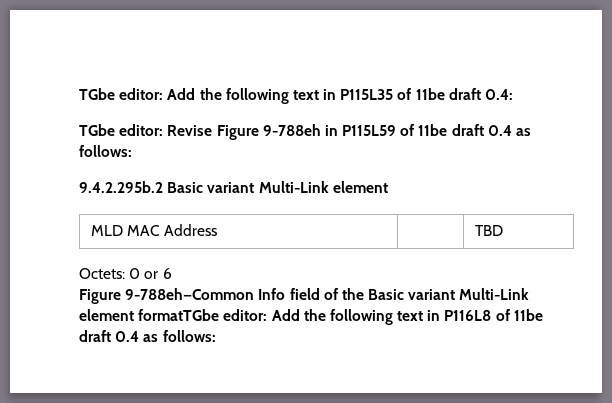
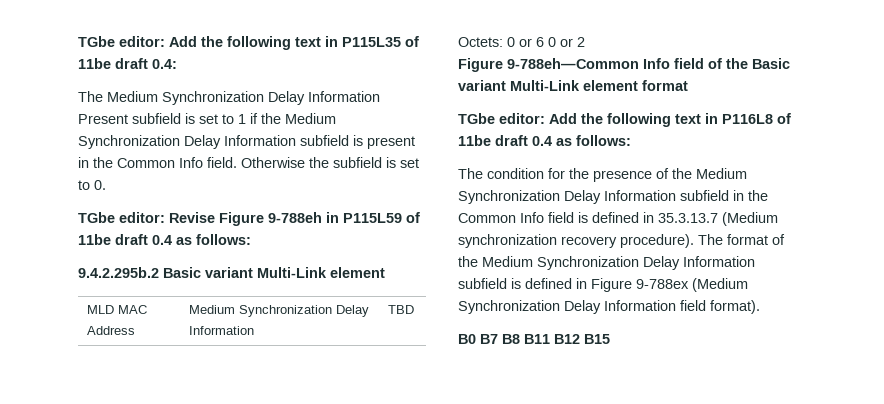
(514, 94) none -> [78,91,380,105] [78,113,336,124] [78,135,415,149] [78,157,419,168] [78,180,106,190] // The Medium Synchronization Delay Information Present subfield is set to 1 if the Medium Synchronization Delay Information subfield is present in the Common Info field. Otherwise the subfield is set to 0.
(218, 230) none -> [189,305,370,317] [189,326,255,335] Medium Synchronization Delay Information
(172, 273) none -> [548,37,585,47] 0 or 2
[138,309,220,321] formatTGbe -> [642,80,688,91] [458,113,495,124] format // TGbe
(216, 336) none -> [458,168,747,182] [458,190,768,204] [458,212,778,226] [458,234,785,248] [458,256,755,270] [458,278,748,292] [458,300,760,314] [458,334,610,344] // The condition for the presence of the Medium Synchronization Delay Information subfield in the Common Info field is defined in 35.3.13.7 (Medium synchronization recovery procedure). The format of the Medium Synchronization Delay Information subfield is defined in Figure 9-788ex (Medium Synchronization Delay Information field format). // B0 B7 B8 B11 B12 B15

